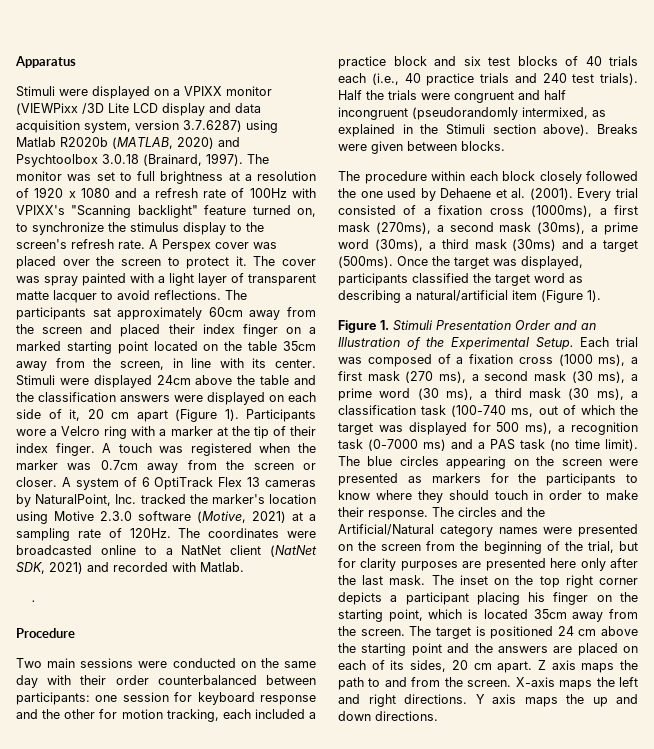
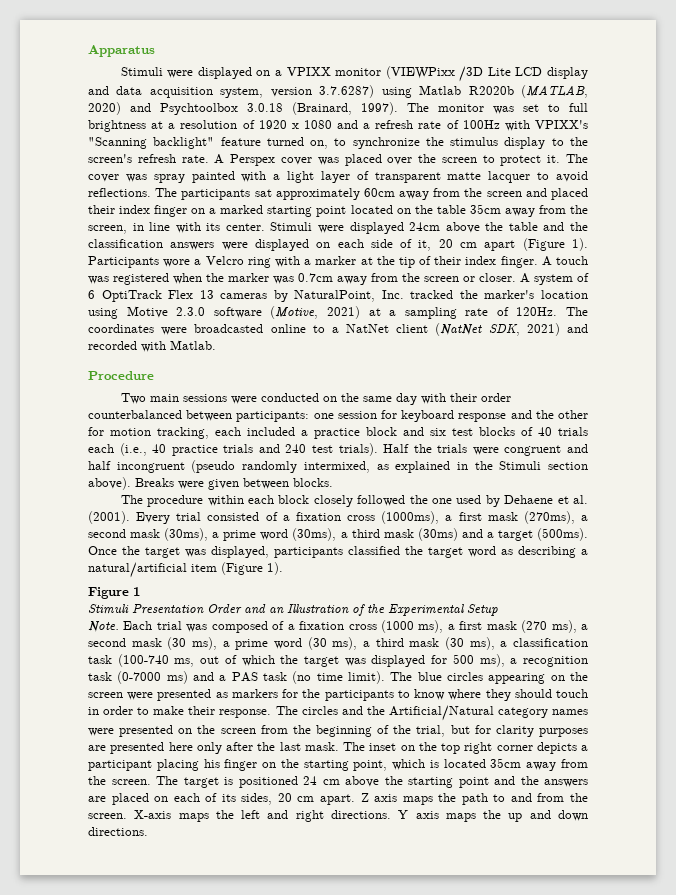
[31,600,36,602] // . -> (216, 345) none
[412,107,518,120] (pseudorandomly -> [191,460,298,473] (pseudo randomly
[380,320,389,330] 1. -> [133,587,140,596] 1 //
[535,337,574,350] Setup. -> [467,604,498,616] [88,621,119,633] Setup // Note.

